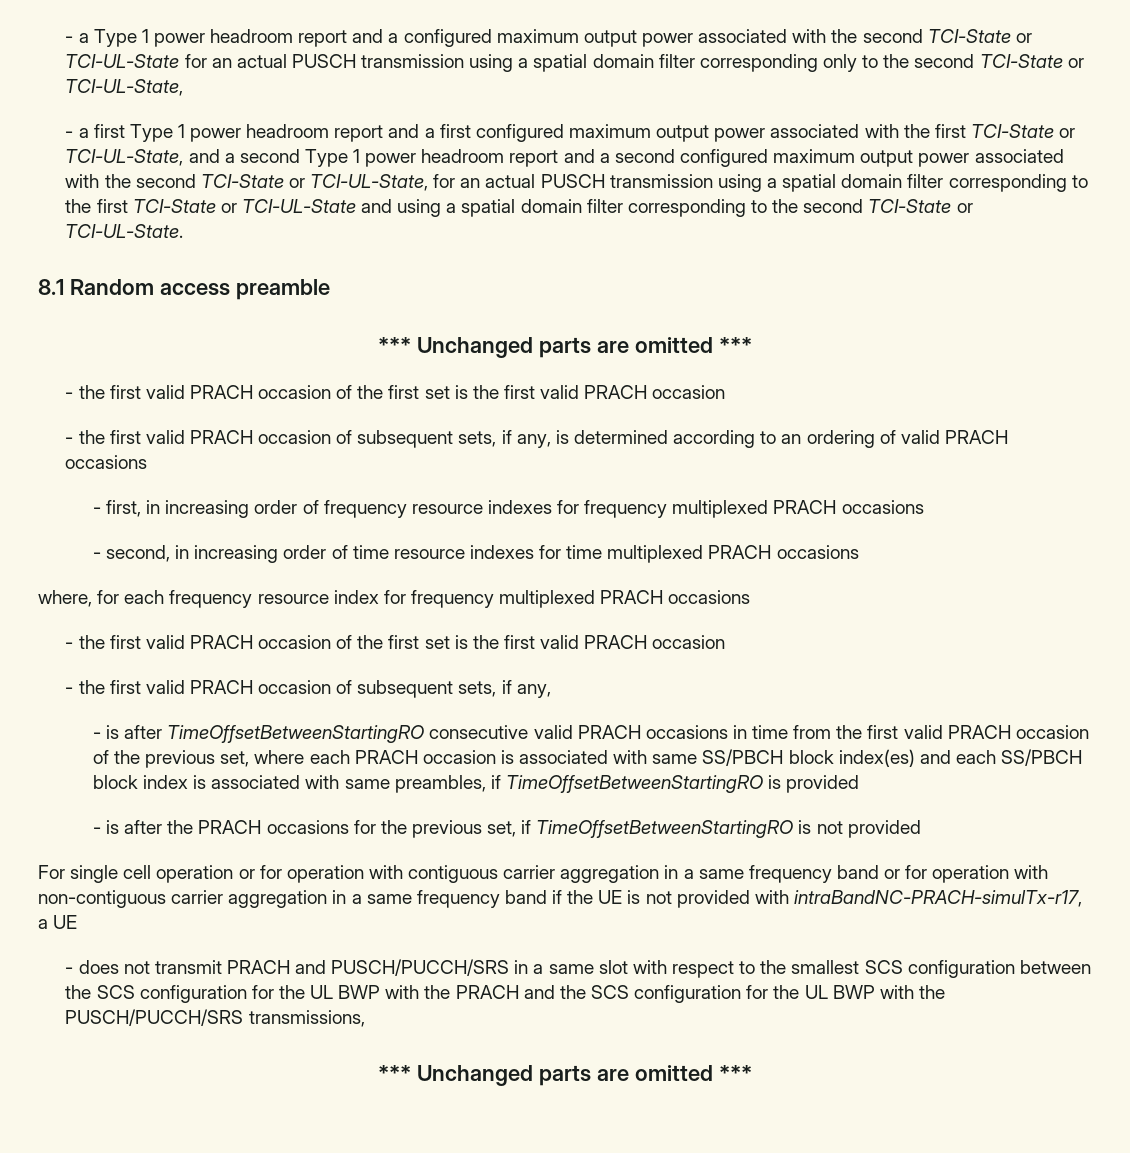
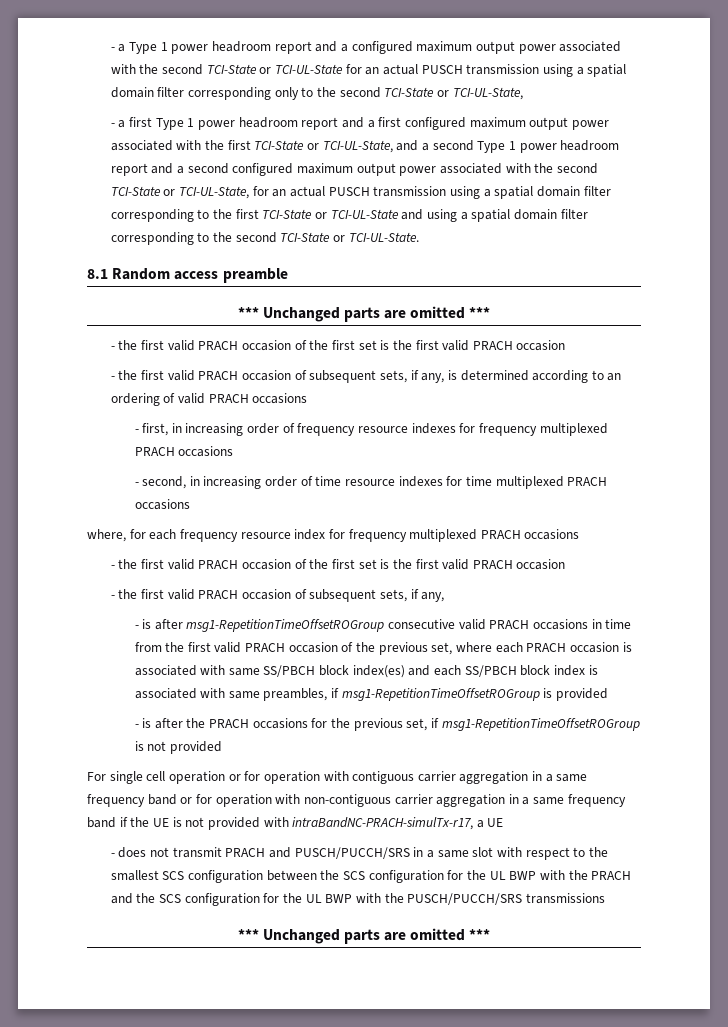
[167,725,425,743] TimeOffsetBetweenStartingRO -> [186,619,385,632] msg1-RepetitionTimeOffsetROGroup
[505,775,763,793] TimeOffsetBetweenStartingRO -> [341,688,540,701] msg1-RepetitionTimeOffsetROGroup
[536,820,794,838] TimeOffsetBetweenStartingRO -> [441,718,640,731] msg1-RepetitionTimeOffsetROGroup
[248,1010,365,1027] transmissions, -> [525,893,605,904] transmissions

